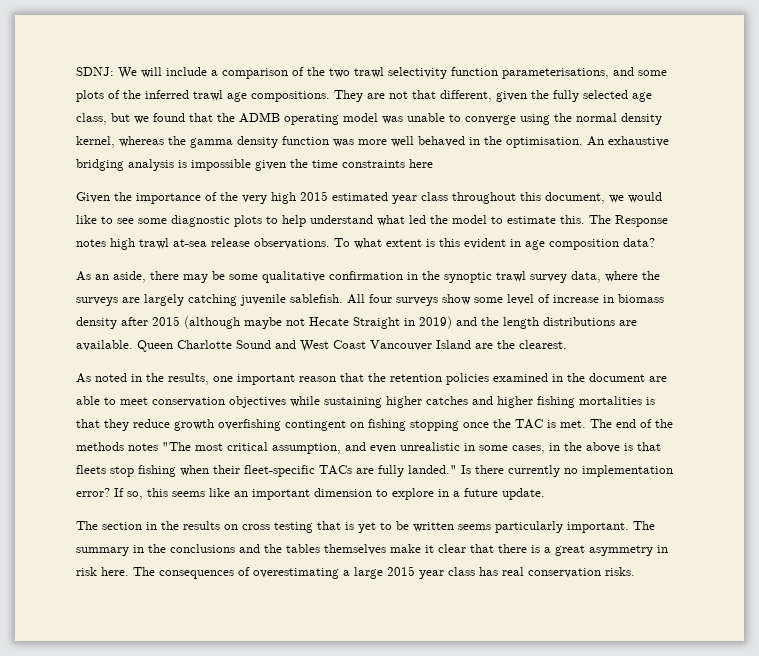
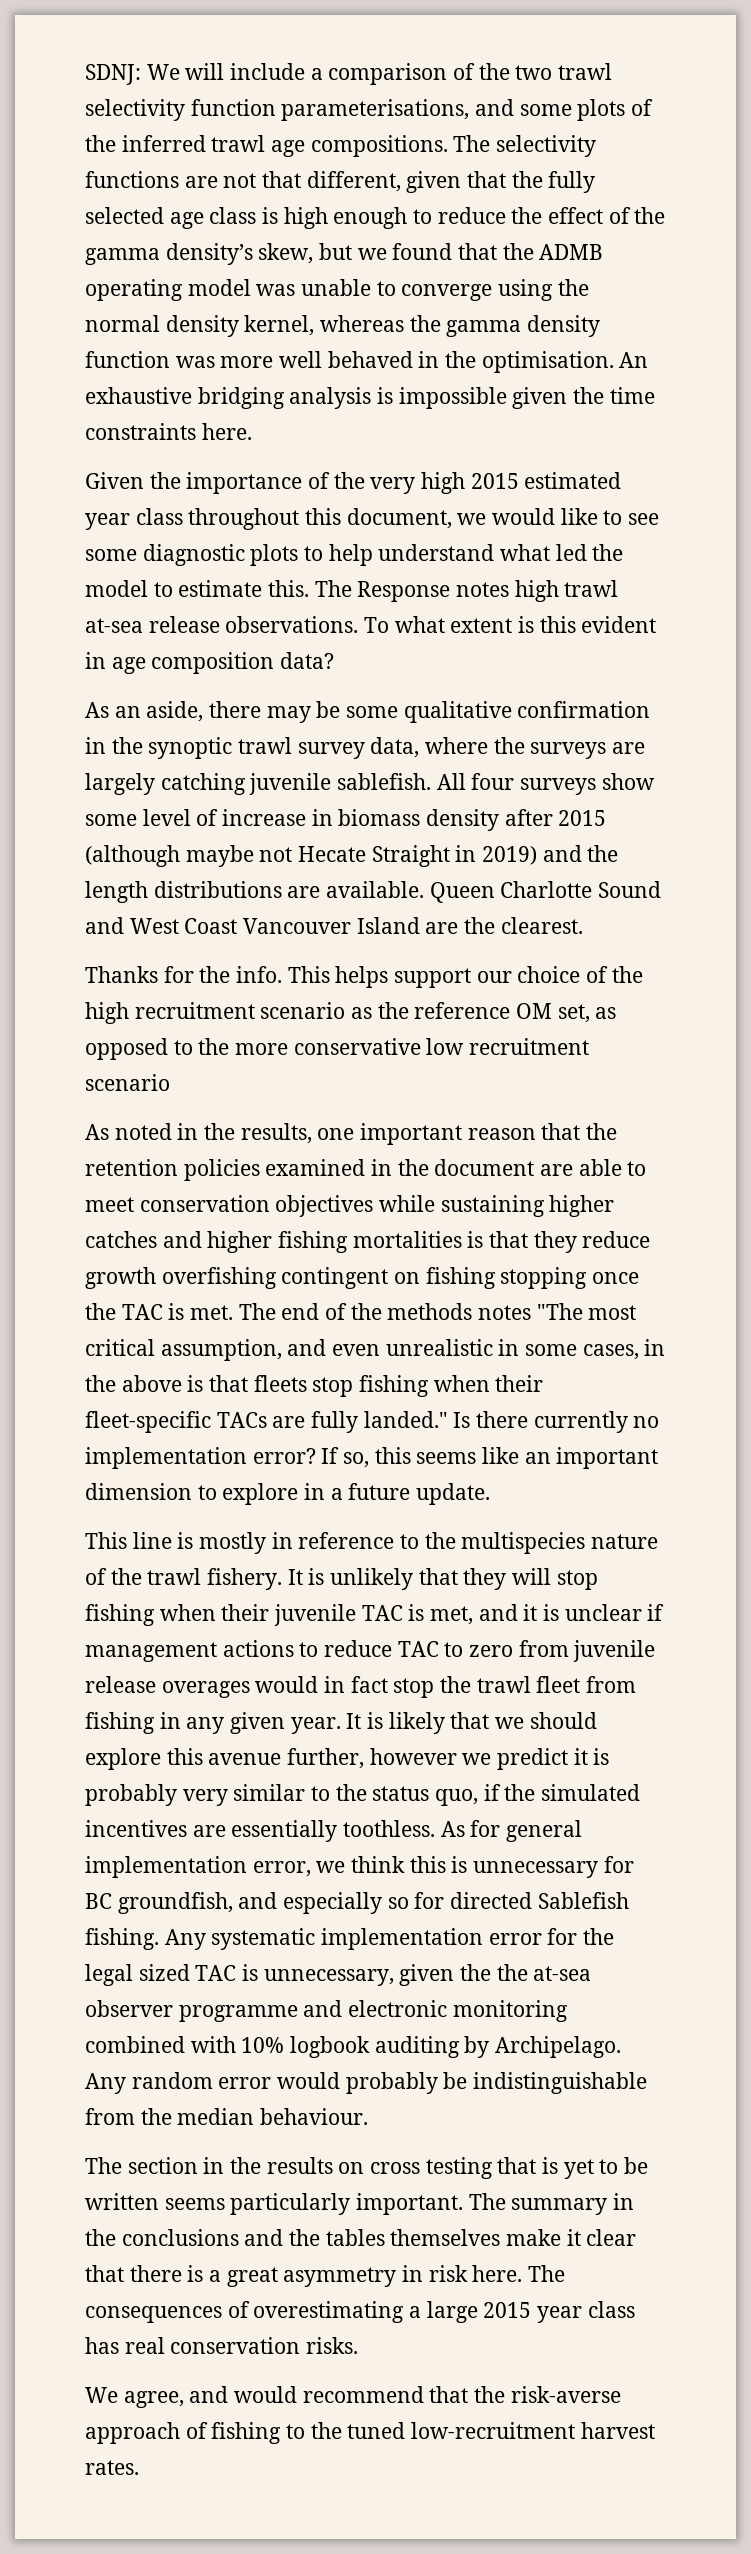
[334,90,363,102] They -> [453,135,597,157] [85,171,179,188] The selectivity functions
(527, 96) none -> [467,171,507,188] that
[76,113,107,125] class, -> [209,207,666,229] [85,243,314,265] class is high enough to reduce the effect of the gamma density’s skew,
[409,159,433,168] here -> [201,423,252,440] here.
(567, 344) none -> [85,966,643,988] [85,1002,617,1024] [85,1038,590,1060] [85,1074,170,1091] // Thanks for the info. This helps support our choice of the high recruitment scenario as the reference OM set, as opposed to the more conservative low recruitment scenario
(545, 494) none -> [85,1532,659,1554] [85,1568,598,1590] [85,1604,665,1626] [85,1640,656,1662] [85,1676,637,1698] [85,1712,597,1734] [85,1748,610,1770] [85,1784,641,1806] [85,1820,583,1842] [85,1856,634,1878] [85,1892,629,1914] [85,1928,615,1950] [85,1964,592,1986] [85,2000,568,2022] [85,2036,622,2058] [85,2072,648,2094] [85,2108,369,2125] // This line is mostly in reference to the multispecies nature of the trawl fishery. It is unlikely that they will stop fishing when their juvenile TAC is met, and it is unclear if management actions to reduce TAC to zero from juvenile release overages would in fact stop the trawl fleet from fishing in any given year. It is likely that we should explore this avenue further, however we predict it is probably very similar to the status quo, if the simulated incentives are essentially toothless. As for general implementation error, we think this is unnecessary for BC groundfish, and especially so for directed Sablefish fishing. Any systematic implementation error for the legal sized TAC is unnecessary, given the the at-sea observer programme and electronic monitoring combined with 10% logbook auditing by Archipelago. Any random error would probably be indistinguishable from the median behaviour.
(635, 571) none -> [85,2386,621,2408] [85,2422,655,2444] [85,2460,139,2475] // We agree, and would recommend that the risk-averse approach of fishing to the tuned low-recruitment harvest rates.

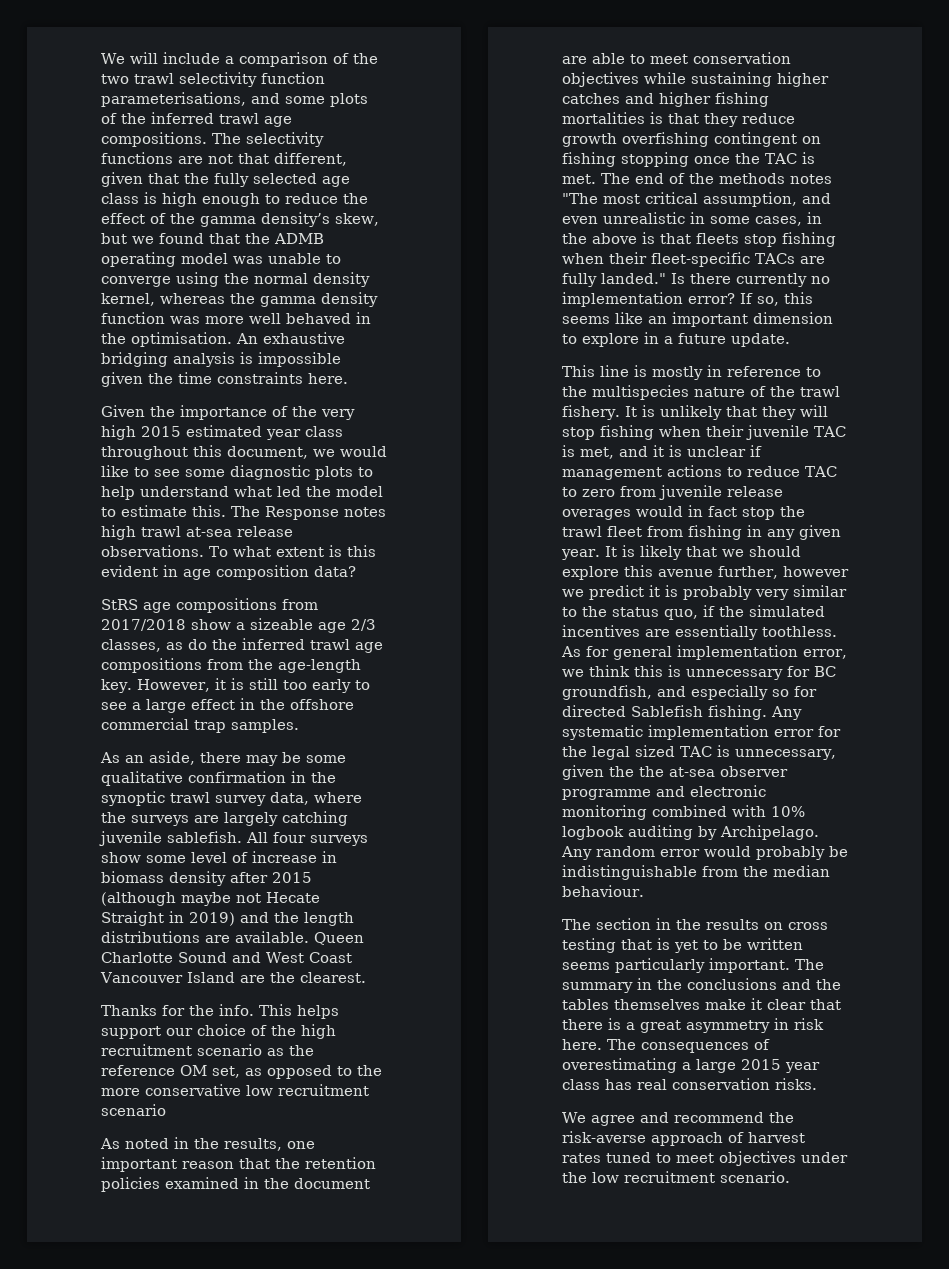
[85,64,141,85] SDNJ: -> (101, 58) none
(335, 660) none -> [101,598,318,613] [101,618,376,633] [101,638,383,653] [101,658,361,673] [101,678,370,693] [101,698,354,713] [101,718,299,733] // StRS age compositions from 2017/2018 show a sizeable age 2/3 classes, as do the inferred trawl age compositions from the age-length key. However, it is still too early to see a large effect in the offshore commercial trap samples.
[123,2386,621,2408] [85,2422,655,2444] [85,2460,139,2475] agree, and would recommend that the risk-averse approach of fishing to the tuned low-recruitment harvest rates. -> [590,1112,794,1126] [562,1131,805,1146] [562,1151,848,1166] [562,1171,790,1183] agree and recommend the risk-averse approach of harvest rates tuned to meet objectives under the low recruitment scenario.

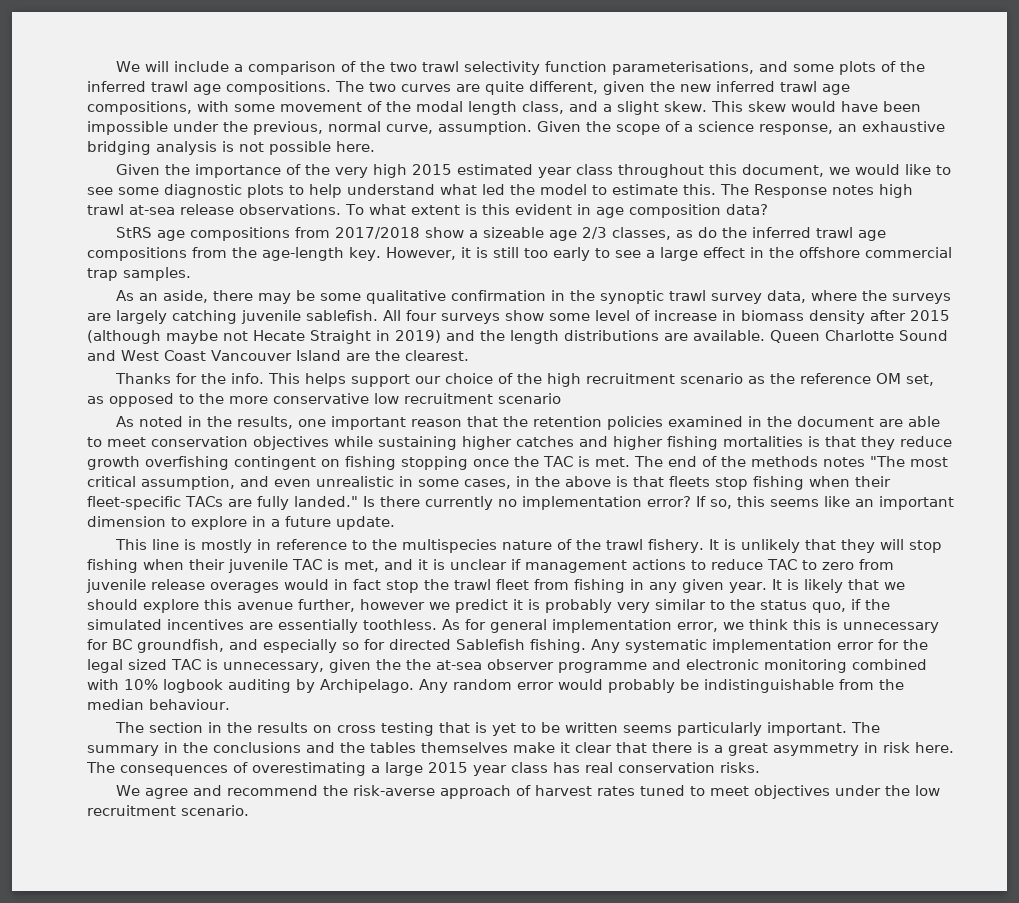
[246,132,324,147] [101,152,347,166] [101,172,350,187] [101,192,368,207] [101,212,379,227] [101,233,324,244] [101,252,341,267] [101,272,370,287] [101,292,378,307] [101,312,371,324] [101,332,345,347] [101,352,341,367] [101,372,303,387] selectivity functions are not that different, given that the fully selected age class is high enough to reduce the effect of the gamma density’s skew, but we found that the ADMB operating model was unable to converge using the normal density kernel, whereas the gamma density function was more well behaved in the optimisation. An exhaustive bridging analysis is impossible given the time constraints -> [369,81,850,95] [87,101,921,115] [87,121,945,135] [87,141,331,155] two curves are quite different, given the new inferred trawl age compositions, with some movement of the modal length class, and a slight skew. This skew would have been impossible under the previous, normal curve, assumption. Given the scope of a science response, an exhaustive bridging analysis is not possible

